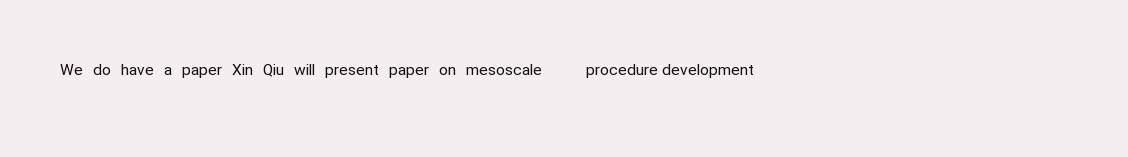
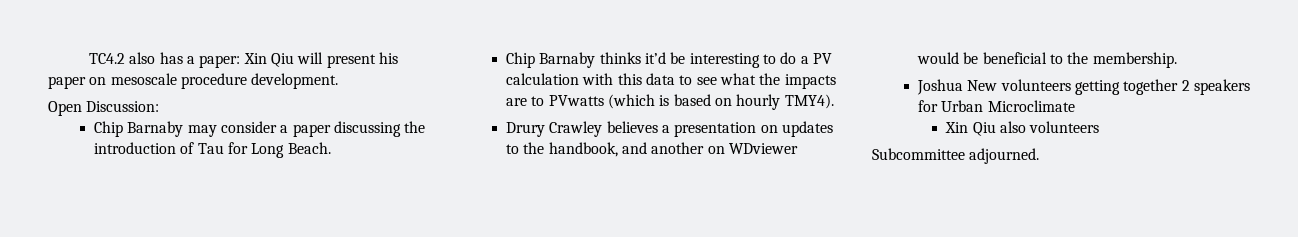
[60,64,222,78] We do have a paper -> [88,52,241,68] TC4.2 also has a paper:
(379, 71) none -> [378,52,398,64] his
[662,64,755,78] development -> [251,73,339,89] [48,101,160,116] [93,121,426,137] [93,142,331,158] [505,52,832,68] [505,73,836,89] [505,94,834,110] [505,121,833,137] [505,142,798,157] [916,52,1177,68] [916,79,1250,95] [917,100,1075,112] [945,121,1100,136] [872,148,1040,164] development. // Open Discussion: // Chip Barnaby may consider a paper discussing the introduction of Tau for Long Beach. // Chip Barnaby thinks it’d be interesting to do a PV calculation with this data to see what the impacts are to PVwatts (which is based on hourly TMY4). // Drury Crawley believes a presentation on updates to the handbook, and another on WDviewer would be beneficial to the membership. // Joshua New volunteers getting together 2 speakers for Urban Microclimate // Xin Qiu also volunteers // Subcommittee adjourned.

